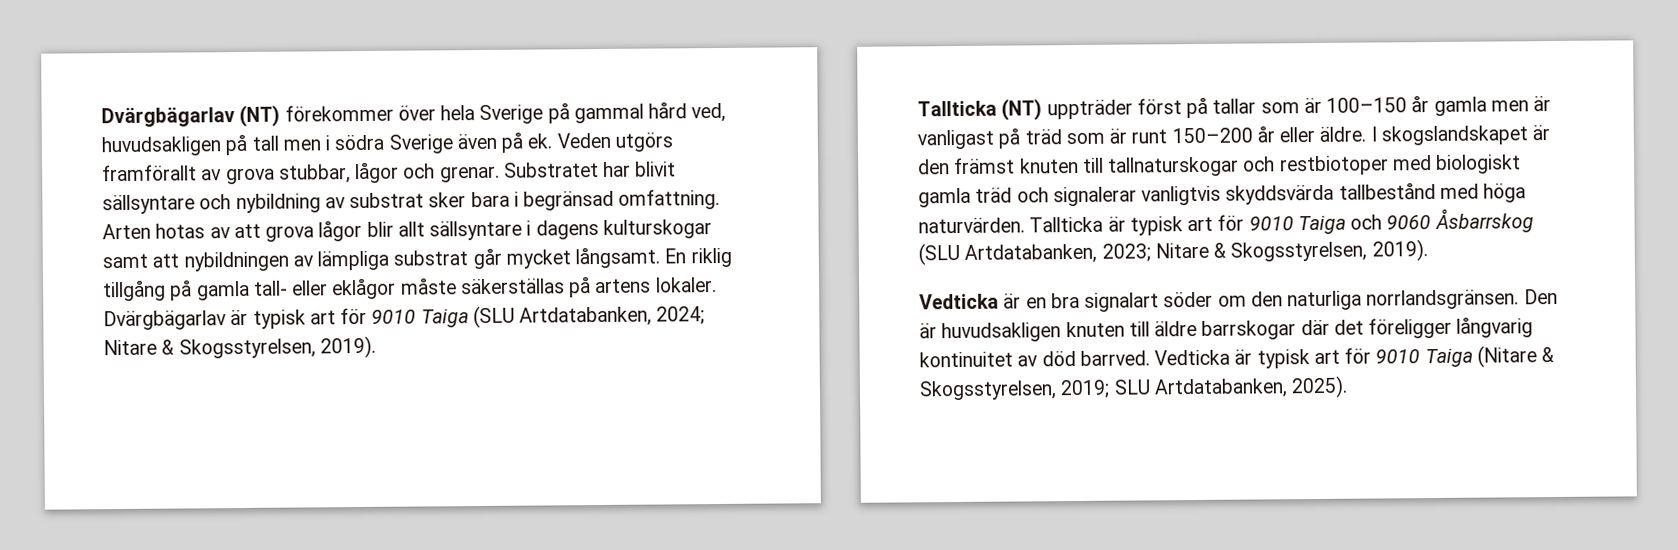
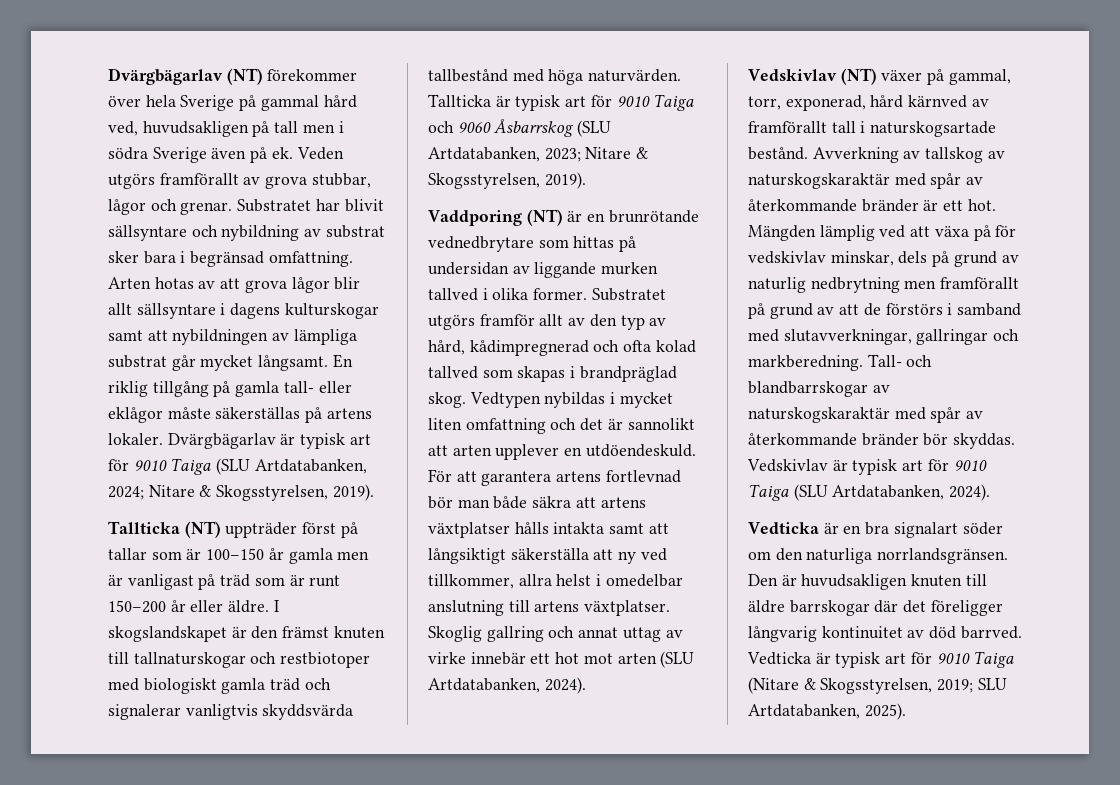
(1428, 250) none -> [428,209,699,226] [428,236,637,252] [428,262,659,278] [428,288,666,301] [428,314,667,330] [428,340,696,356] [428,366,677,382] [428,392,673,408] [428,418,695,434] [428,444,696,460] [428,469,681,486] [428,496,646,509] [428,522,669,538] [428,548,667,564] [428,574,683,589] [428,600,671,616] [428,626,683,642] [428,651,695,668] [428,677,586,694] [748,68,1011,85] [748,95,989,111] [748,121,997,137] [748,147,1005,163] [748,173,984,189] [748,199,996,212] [748,225,1017,241] [748,251,1019,267] [748,277,1020,293] [748,303,1022,319] [748,329,1020,345] [748,354,933,371] [748,381,890,397] [748,407,984,423] [748,433,1016,449] [747,459,987,475] [748,484,991,501] // Vaddporing (NT) är en brunrötande vednedbrytare som hittas på undersidan av liggande murken tallved i olika former. Substratet utgörs framför allt av den typ av hård, kådimpregnerad och ofta kolad tallved som skapas i brandpräglad skog. Vedtypen nybildas i mycket liten omfattning och det är sannolikt att arten upplever en utdöendeskuld. För att garantera artens fortlevnad bör man både säkra att artens växtplatser hålls intakta samt att långsiktigt säkerställa att ny ved tillkommer, allra helst i omedelbar anslutning till artens växtplatser. Skoglig gallring och annat uttag av virke innebär ett hot mot arten (SLU Artdatabanken, 2024). // Vedskivlav (NT) växer på gammal, torr, exponerad, hård kärnved av framförallt tall i naturskogsartade bestånd. Avverkning av tallskog av naturskogskaraktär med spår av återkommande bränder är ett hot. Mängden lämplig ved att växa på för vedskivlav minskar, dels på grund av naturlig nedbrytning men framförallt på grund av att de förstörs i samband med slutavverkningar, gallringar och markberedning. Tall- och blandbarrskogar av naturskogskaraktär med spår av återkommande bränder bör skyddas. Vedskivlav är typisk art för 9010 Taiga (SLU Artdatabanken, 2024).

